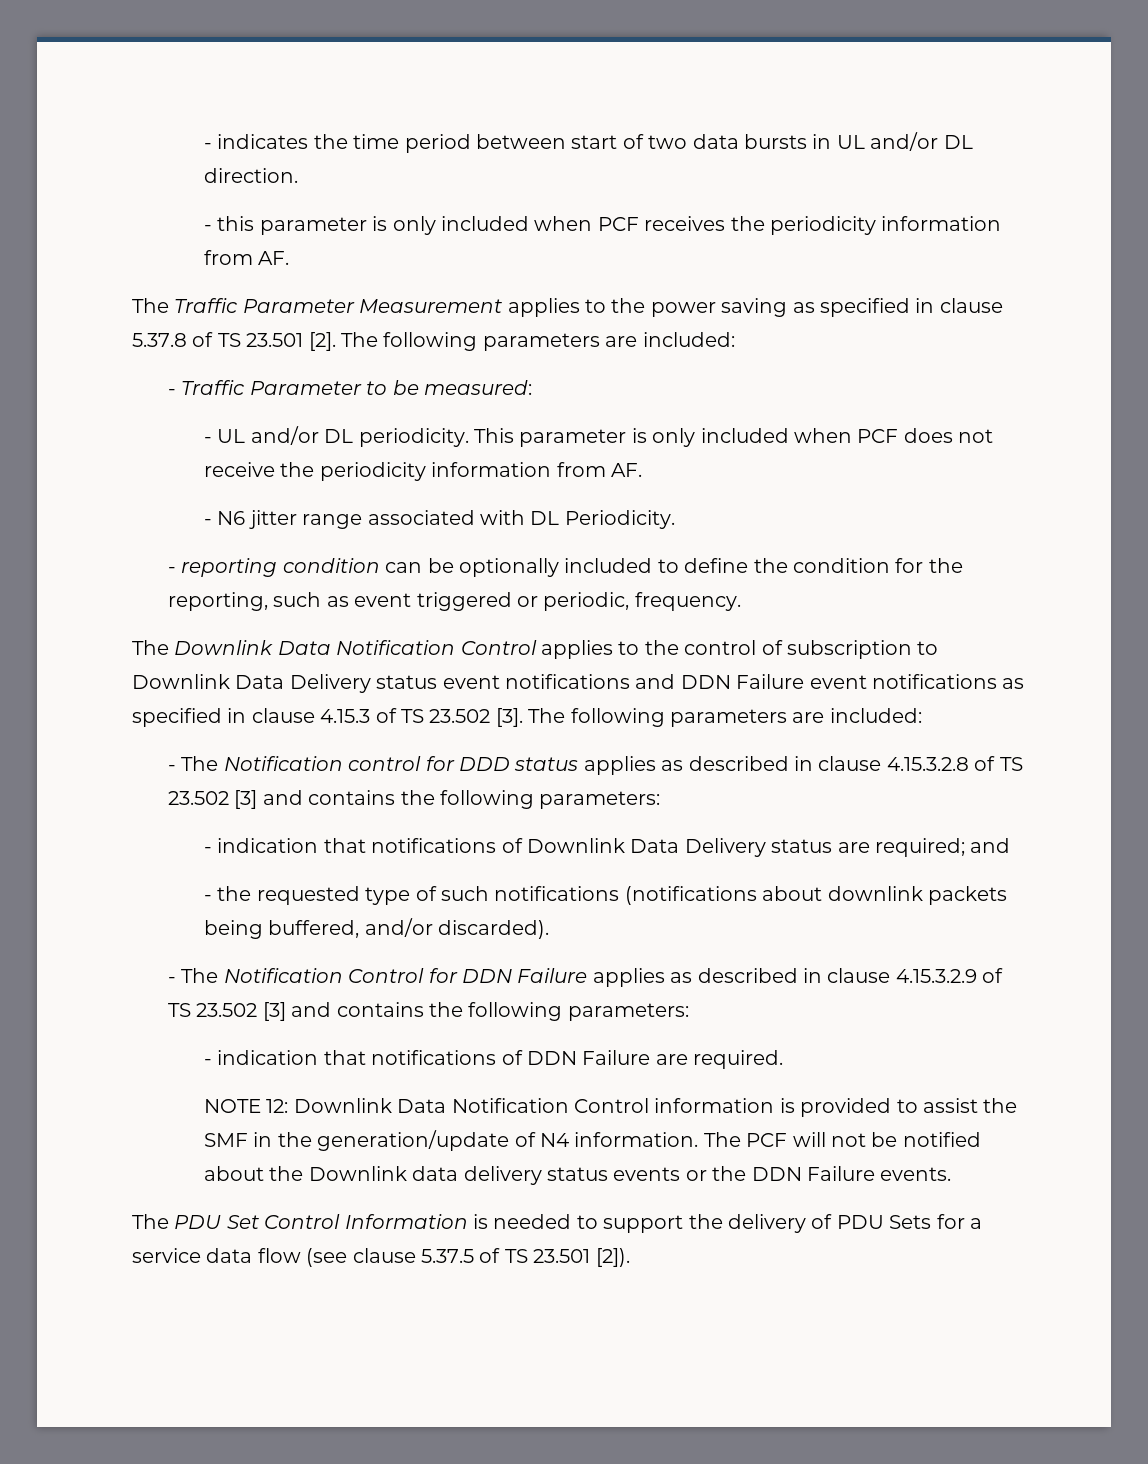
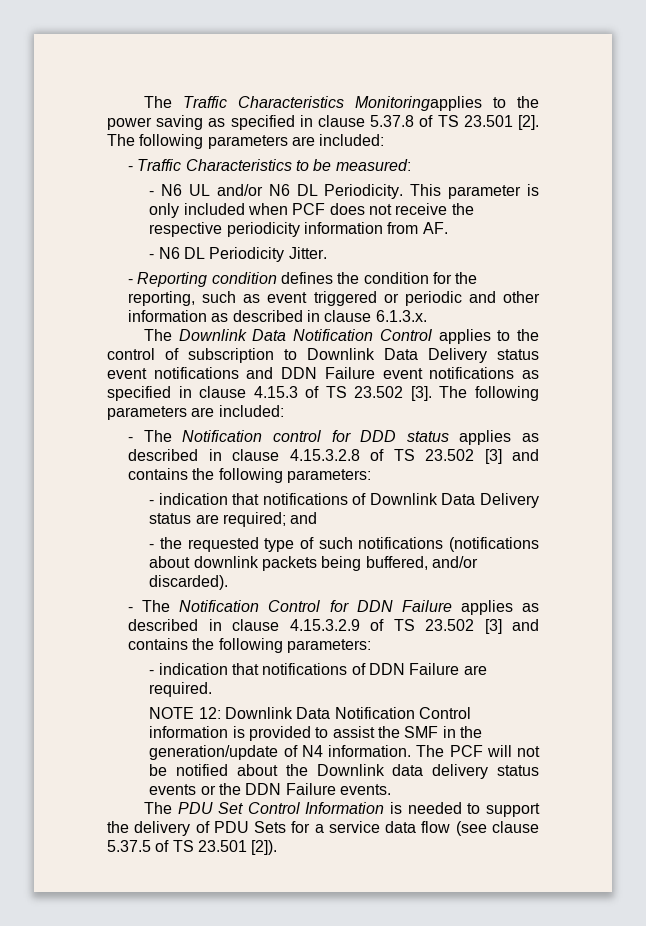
[204,132,973,153] [204,168,299,183] [204,216,1002,235] [204,250,290,265] [132,298,580,317] - indicates the time period between start of two data bursts in UL and/or DL direction. // - this parameter is only included when PCF receives the periodicity information from AF. // The Traffic Parameter Measurement applies -> [143,96,482,111] The Traffic Characteristics Monitoringapplies
[249,381,362,395] Parameter -> [185,159,292,171] Characteristics
[217,426,469,447] UL and/or DL periodicity. -> [161,184,404,199] N6 UL and/or N6 DL Periodicity.
(315, 469) none -> [149,222,223,237] respective
[248,510,675,529] [168,558,749,577] jitter range associated with DL Periodicity. // - reporting condition can be optionally included to define -> [183,247,327,262] [128,272,334,287] DL Periodicity Jitter. // - Reporting condition defines
[543,592,741,611] periodic, frequency. -> [404,291,540,306] [128,310,427,322] periodic and other information as described in clause 6.1.3.x.

